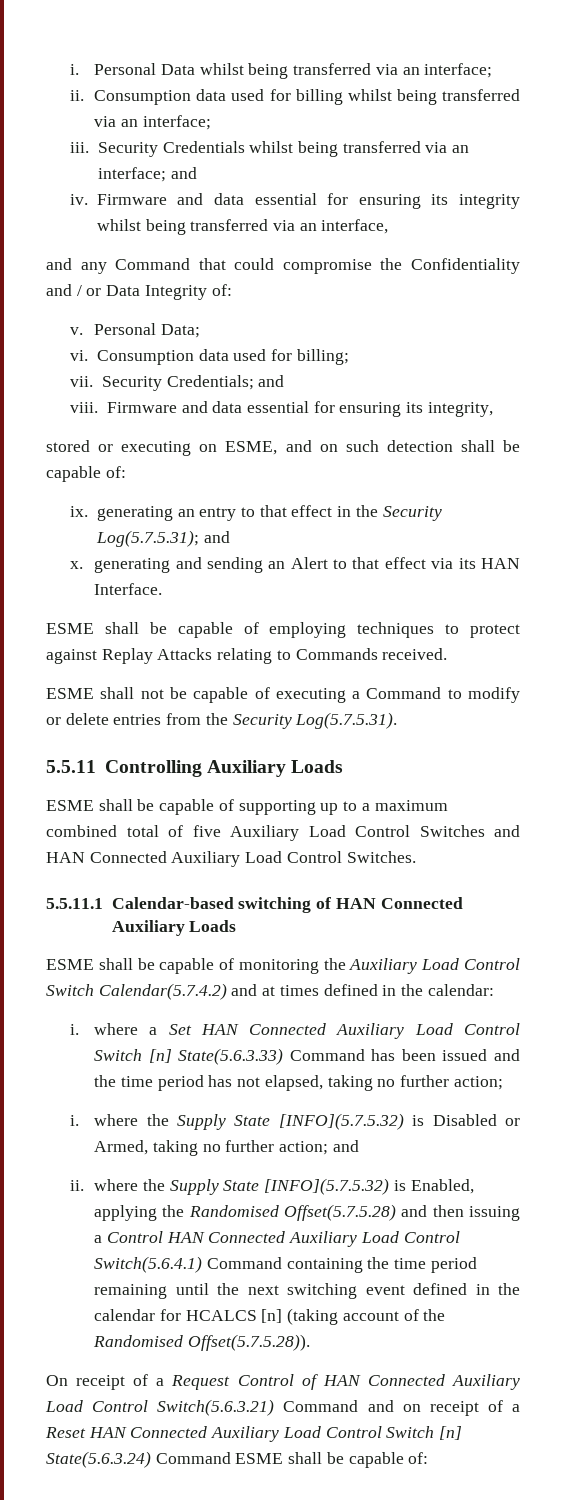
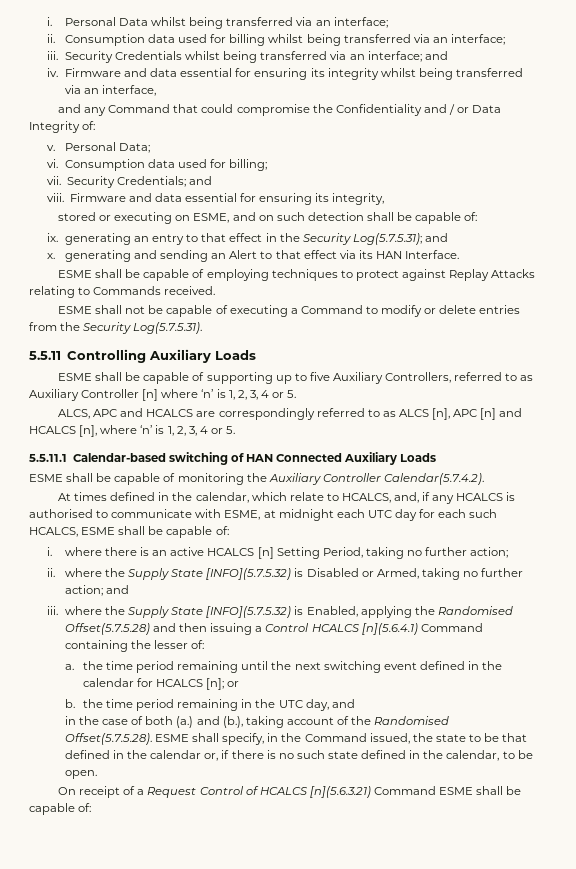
[361,800,448,811] [46,825,520,841] [46,851,416,867] a maximum combined total of five Auxiliary Load Control Switches and HAN Connected Auxiliary Load Control Switches. -> [309,372,534,384] [29,389,297,401] [58,408,523,420] [29,425,236,437] five Auxiliary Controllers, referred to as Auxiliary Controller [n] where ‘n’ is 1, 2, 3, 4 or 5. // ALCS, APC and HCALCS are correspondingly referred to as ALCS [n], APC [n] and HCALCS [n], where ‘n’ is 1, 2, 3, 4 or 5.
[421,958,520,970] [46,983,494,1000] [70,1023,520,1039] [94,1048,520,1065] [94,1075,323,1091] Load Control Switch Calendar(5.7.4.2) and at times defined in the calendar: // i. where a Set HAN Connected Auxiliary Load Control Switch [n] State(5.6.3.33) Command has been issued and the time period has not elapsed, -> [322,473,484,485] [58,492,516,504] [29,509,498,521] [29,526,229,538] [46,547,363,559] Controller Calendar(5.7.4.2). // At times defined in the calendar, which relate to HCALCS, and, if any HCALCS is authorised to communicate with ESME, at midnight each UTC day for each such HCALCS, ESME shall be capable of: // i. where there is an active HCALCS [n] Setting Period,
[70,1115,80,1126] i. -> [46,568,55,577] ii.
[70,1180,85,1191] ii. -> [46,606,58,615] iii.
[166,1231,460,1247] [94,1256,363,1273] HAN Connected Auxiliary Load Control Switch(5.6.4.1) Command containing -> [311,623,483,635] [64,640,205,652] [64,664,74,670] HCALCS [n](5.6.4.1) Command containing the lesser of: // a.
[261,1308,446,1325] [93,1334,310,1351] [n] (taking account of the Randomised Offset(5.7.5.28)). -> [206,678,240,690] [64,699,355,711] [64,716,450,728] [64,733,528,745] [64,750,533,761] [64,770,97,779] [n]; or // b. the time period remaining in the UTC day, and // in the case of both (a.) and (b.), taking account of the Randomised Offset(5.7.5.28). ESME shall specify, in the Command issued, the state to be that defined in the calendar or, if there is no such state defined in the calendar, to be open.
[322,1374,520,1390] [45,1399,520,1416] [45,1426,463,1442] [46,1451,151,1468] HAN Connected Auxiliary Load Control Switch(5.6.3.21) Command and on receipt of a Reset HAN Connected Auxiliary Load Control Switch [n] State(5.6.3.24) -> [259,786,371,798] HCALCS [n](5.6.3.21)

